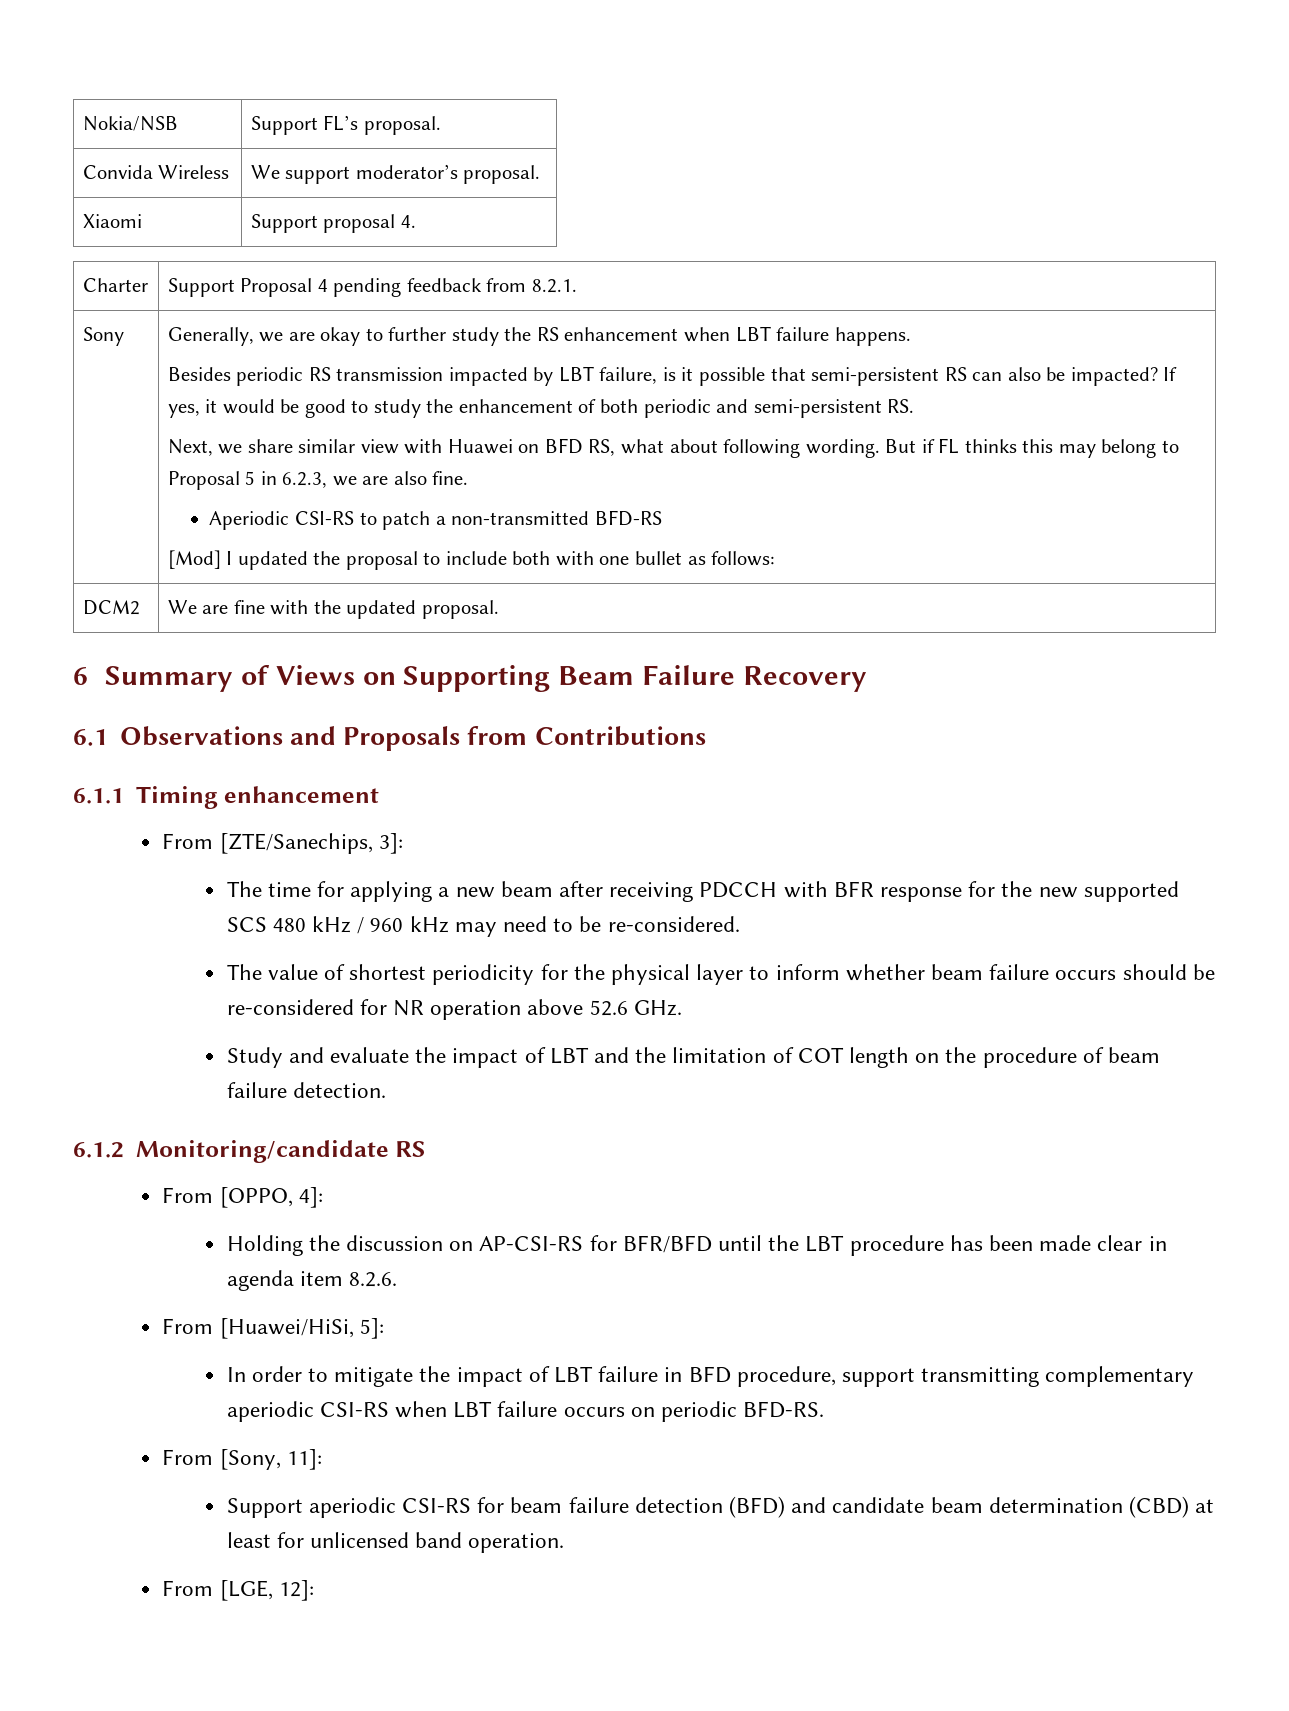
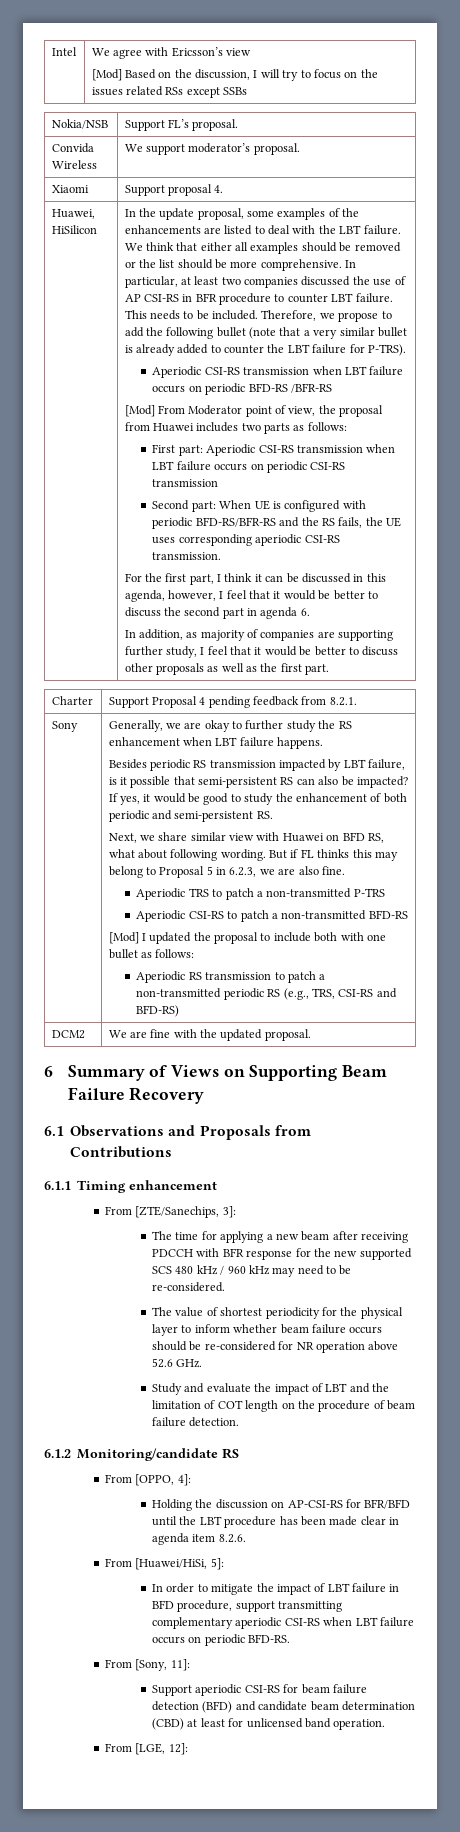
(82, 123) none -> [51,47,77,56] [91,47,252,59] [91,69,378,81] [91,86,248,98] Intel | We agree with Ericsson’s view // [Mod] Based on the discussion, I will try to focus on the issues related RSs except SSBs //
(416, 221) none -> [51,209,95,219] [51,225,97,234] [124,208,360,220] [124,225,401,235] [124,242,401,254] [124,259,357,271] [124,276,406,288] [124,293,393,305] [124,310,392,322] [124,327,407,339] [124,344,406,356] [152,366,404,378] [152,383,332,395] [124,405,384,417] [124,422,347,434] [152,444,396,456] [152,461,346,473] [152,479,219,487] [152,500,366,512] [152,517,402,529] [152,534,340,546] [152,552,222,560] [124,573,386,585] [124,590,378,602] [124,607,310,619] [124,629,394,641] [124,646,399,658] [124,663,330,675] // Huawei, HiSilicon | In the update proposal, some examples of the enhancements are listed to deal with the LBT failure. We think that either all examples should be removed or the list should be more comprehensive. In particular, at least two companies discussed the use of AP CSI-RS in BFR procedure to counter LBT failure. This needs to be included. Therefore, we propose to add the following bullet (note that a very similar bullet is already added to counter the LBT failure for P-TRS). // Aperiodic CSI-RS transmission when LBT failure occurs on periodic BFD-RS /BFR-RS // [Mod] From Moderator point of view, the proposal from Huawei includes two parts as follows: // First part: Aperiodic CSI-RS transmission when LBT failure occurs on periodic CSI-RS transmission // Second part: When UE is configured with periodic BFD-RS/BFR-RS and the RS fails, the UE uses corresponding aperiodic CSI-RS transmission. // For the first part, I think it can be discussed in this agenda, however, I feel that it would be better to discuss the second part in agenda 6. // In addition, as majority of companies are supporting further study, I feel that it would be better to discuss other proposals as well as the first part.
(469, 478) none -> [136,888,385,900] // Aperiodic TRS to patch a non-transmitted P-TRS
(776, 558) none -> [136,971,326,983] [136,988,397,1000] [136,1005,180,1017] // Aperiodic RS transmission to patch a non-transmitted periodic RS (e.g., TRS, CSI-RS and BFD-RS)

